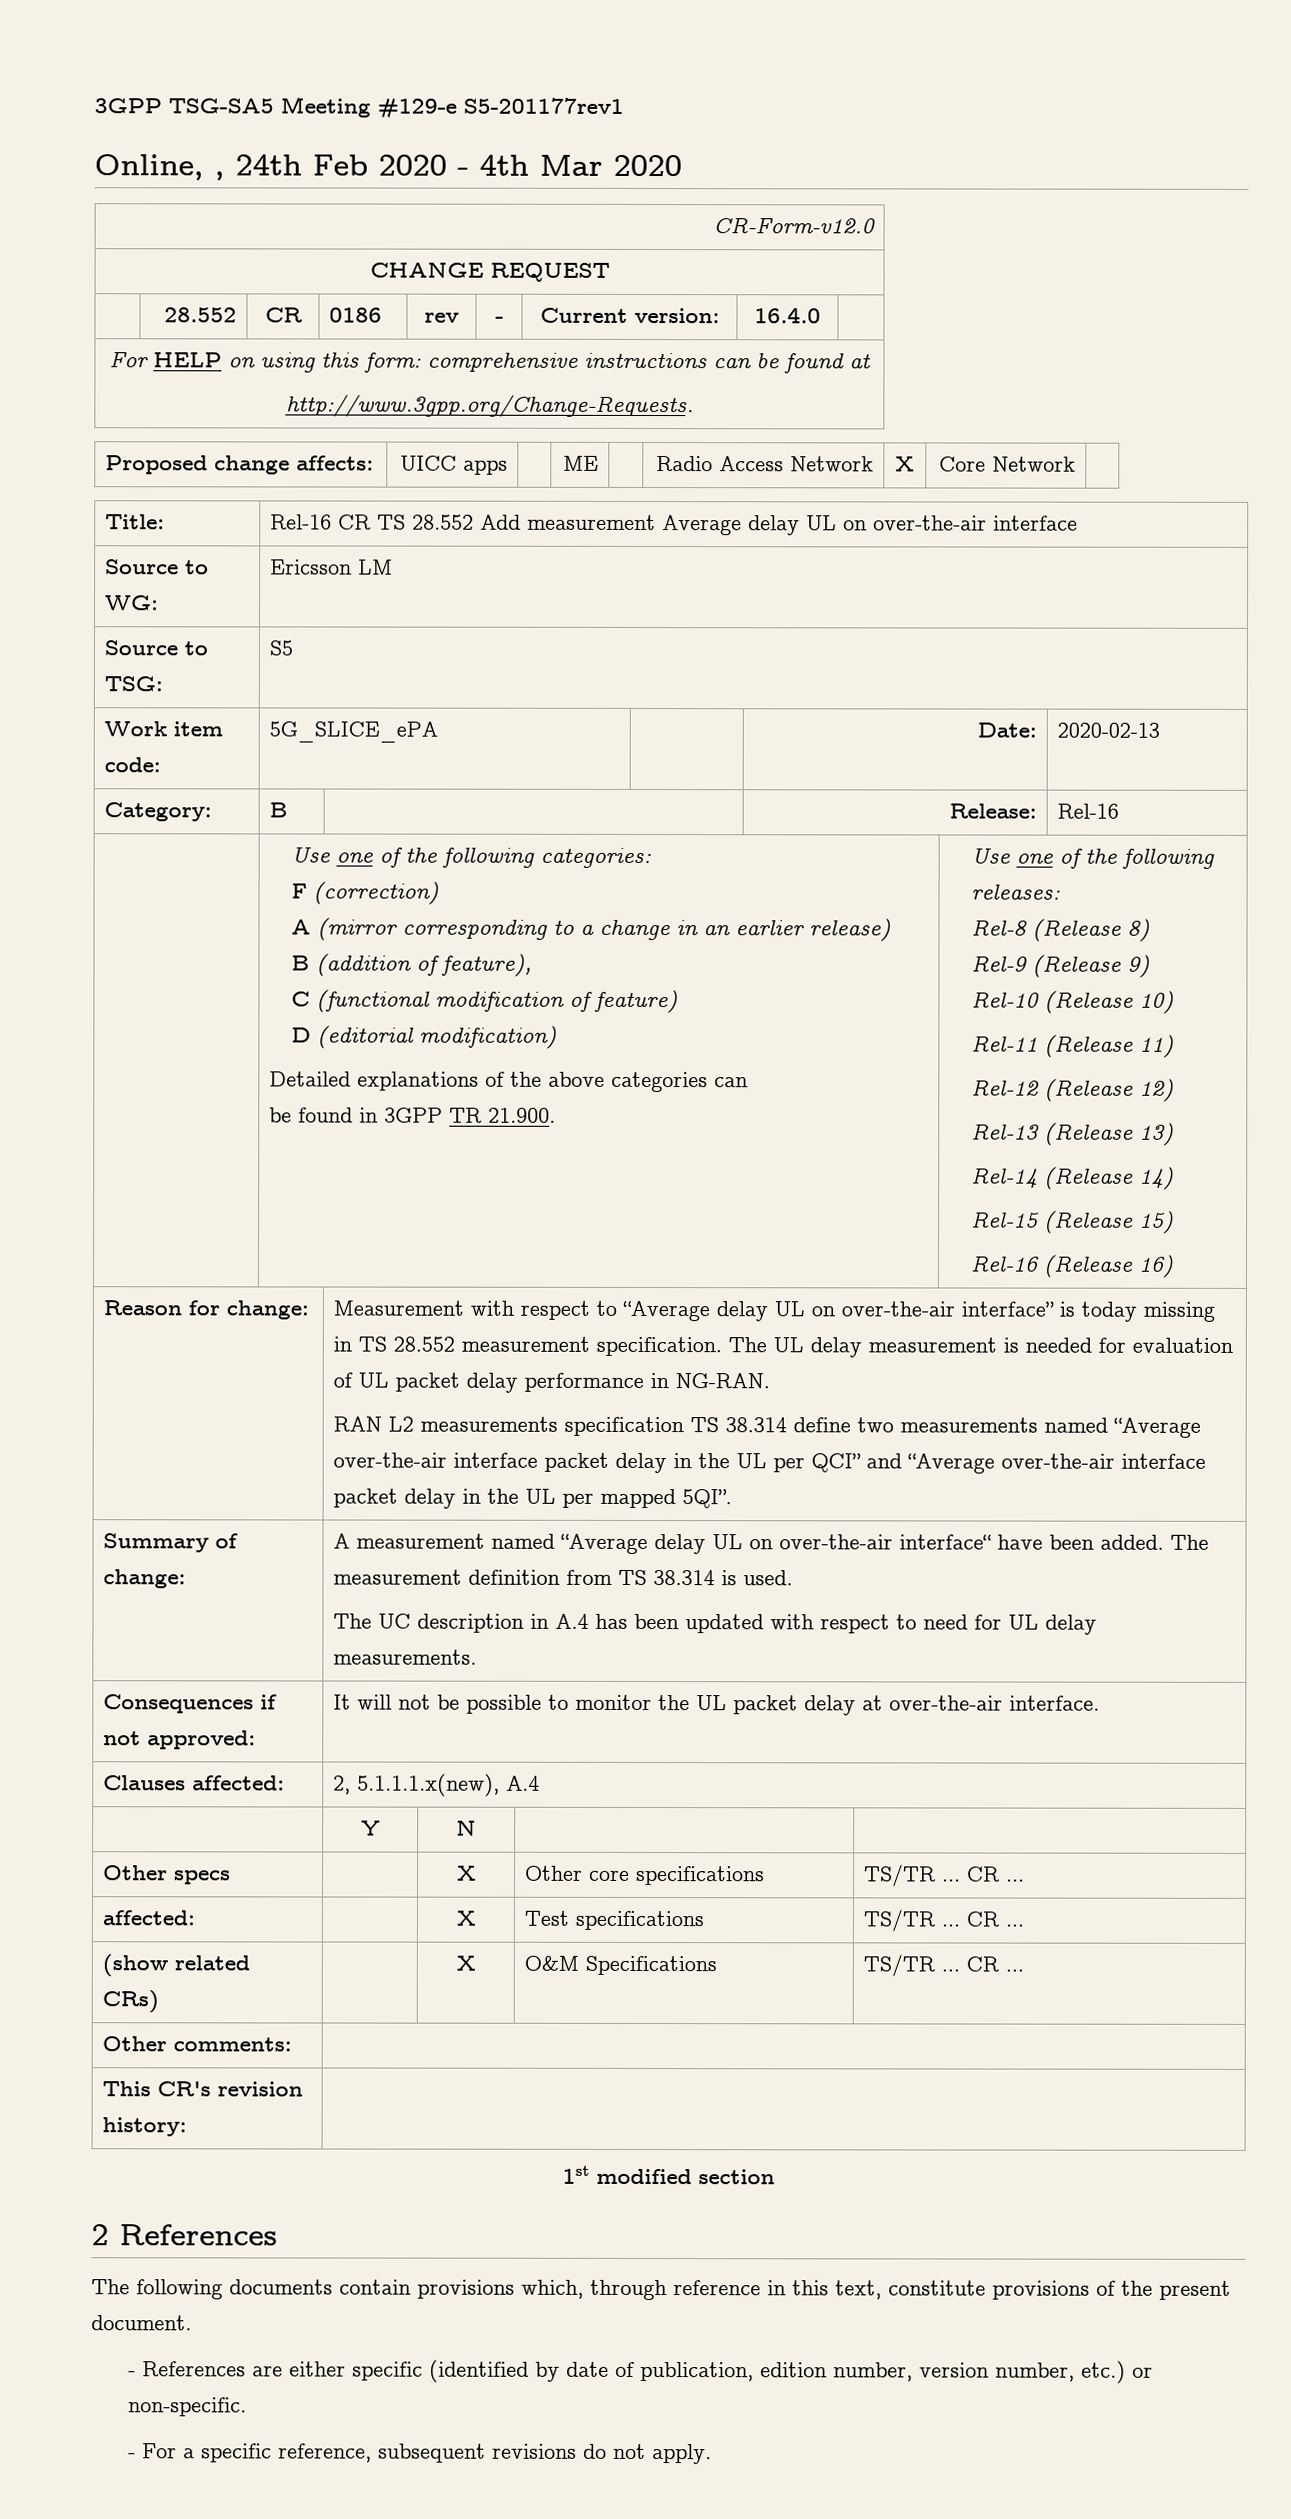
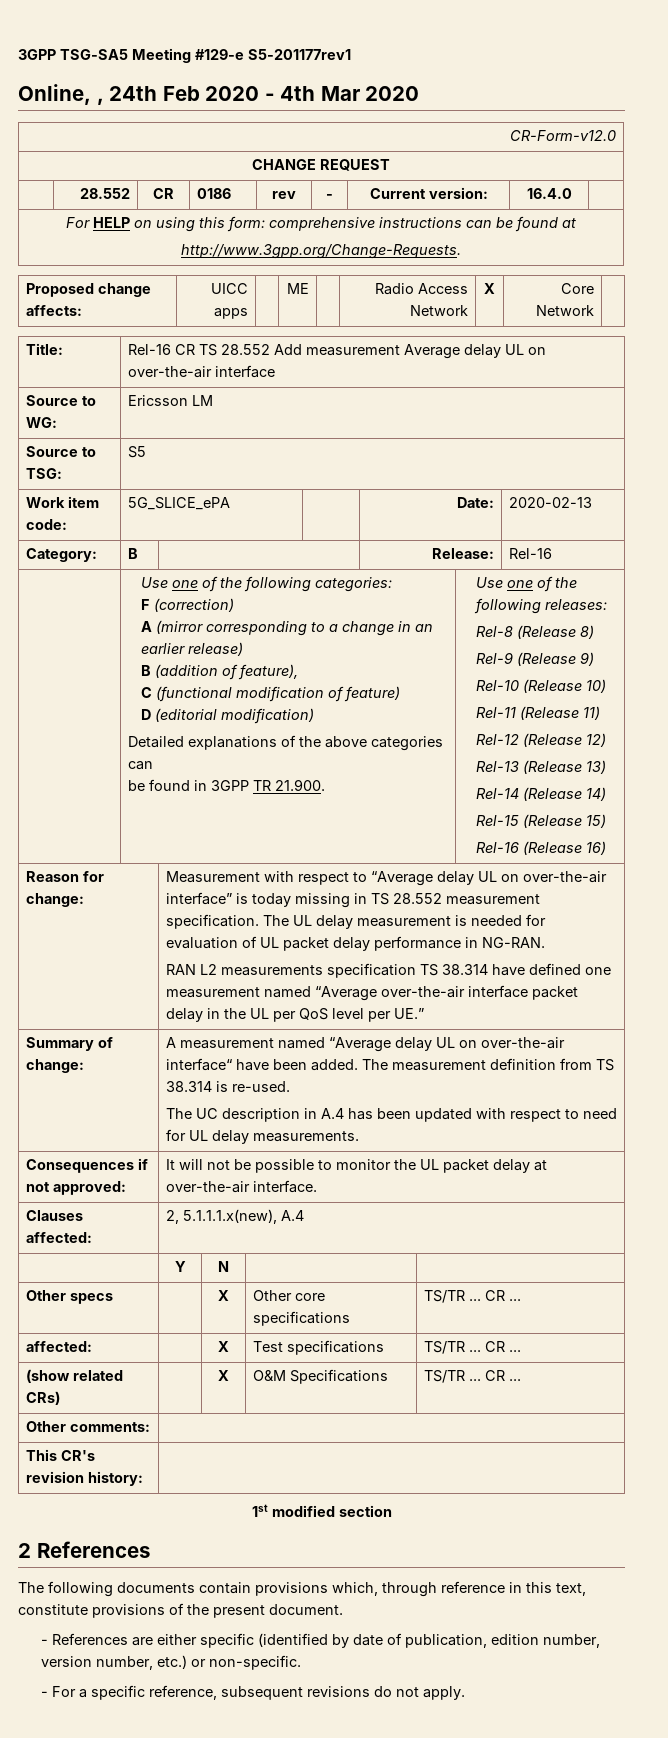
[793,1417,1039,1433] define two measurements -> [491,963,611,976] [165,987,260,998] have defined one measurement
[811,1453,1207,1474] [333,1488,733,1509] QCI” and “Average over-the-air interface packet delay in the UL per mapped 5QI”. -> [298,1008,424,1022] QoS level per UE.”
[743,1570,794,1586] used. -> [231,1081,290,1092] re-used.

